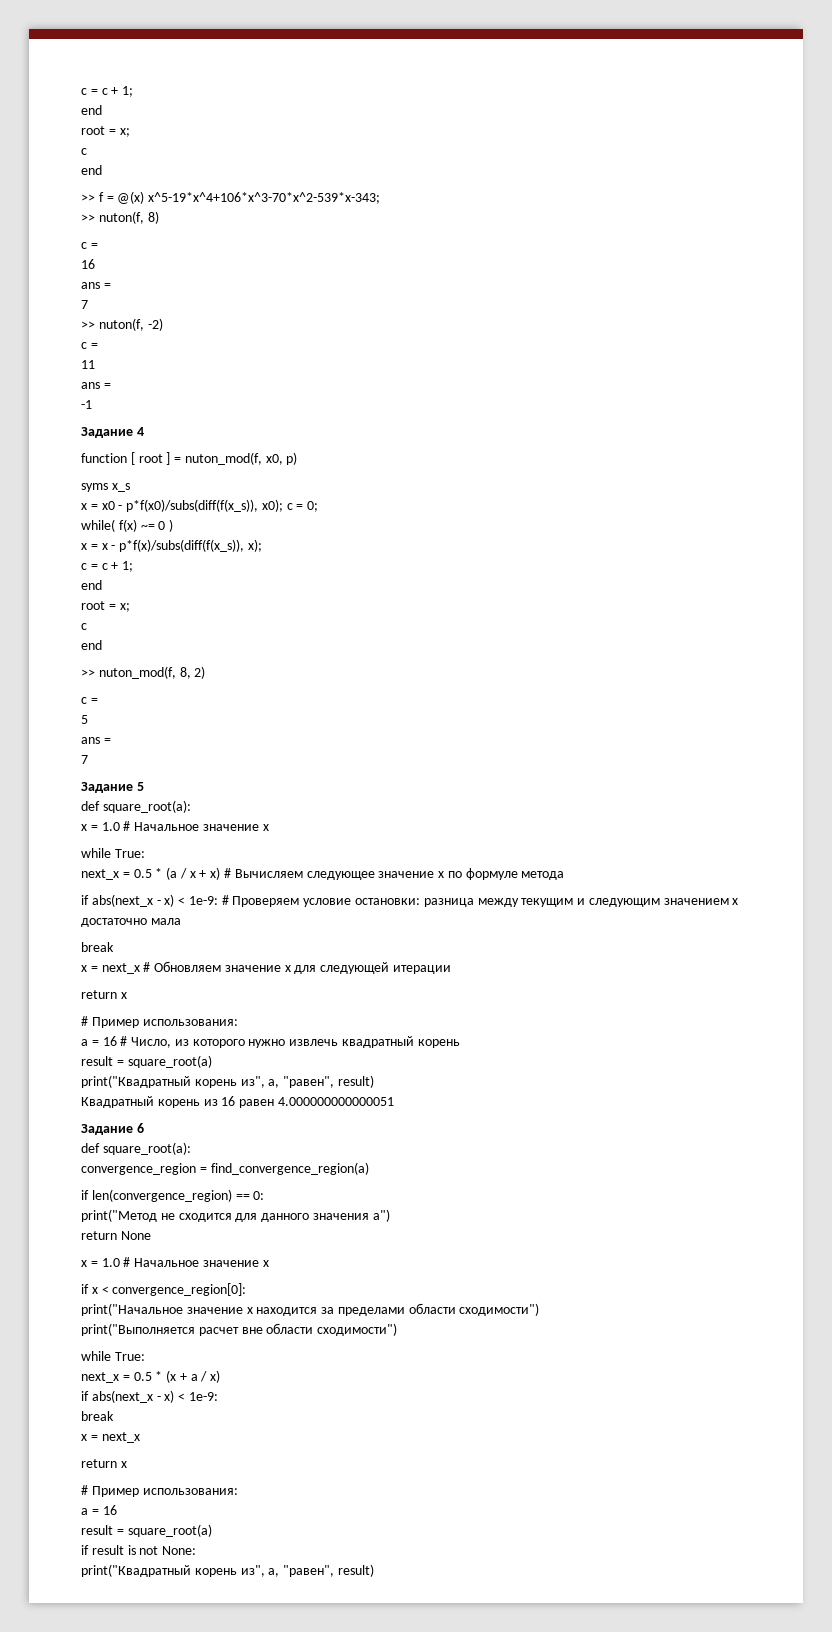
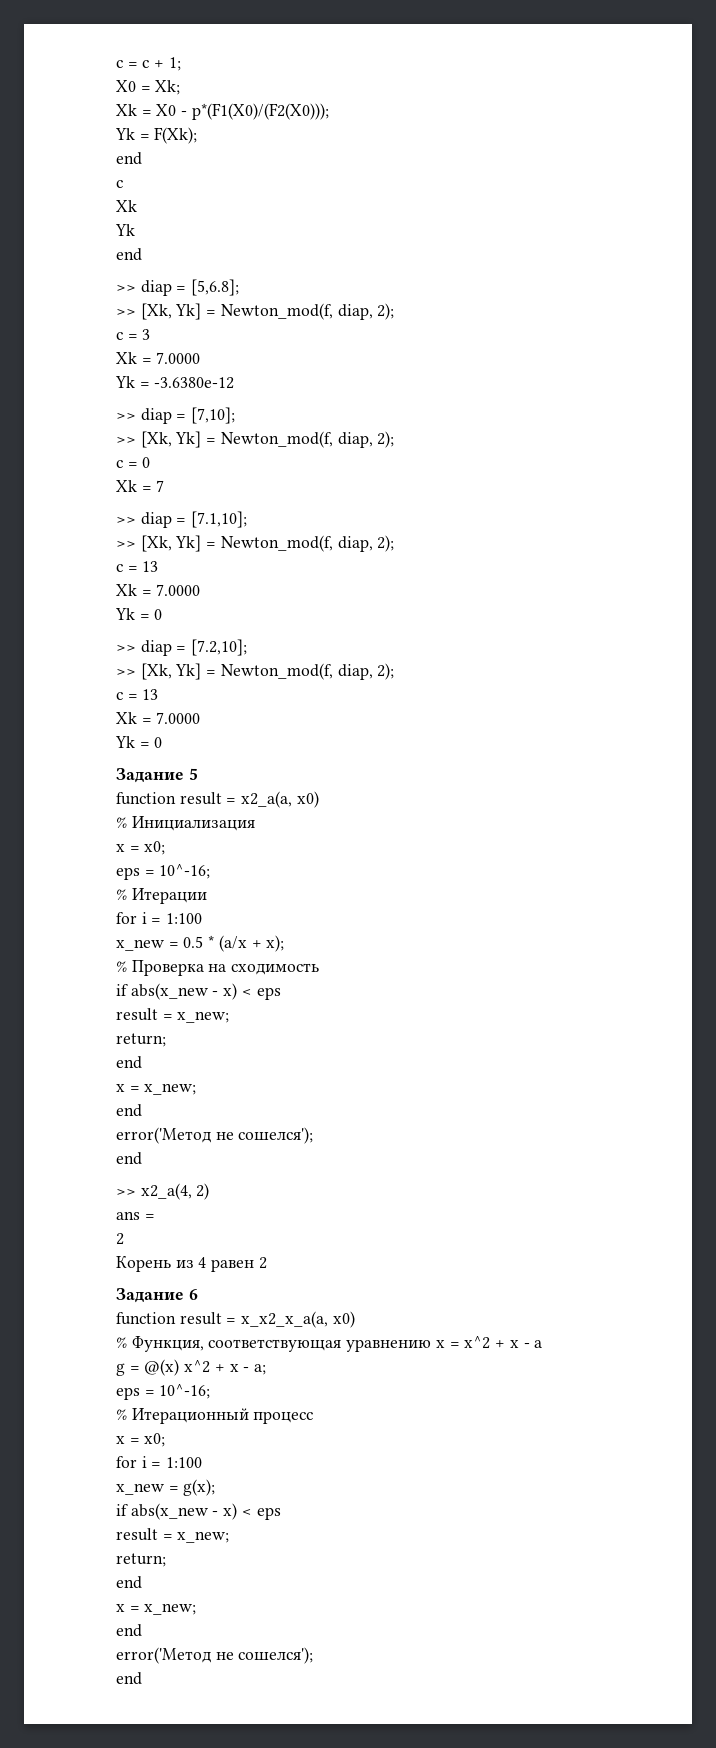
[81,86,134,97] [81,105,102,115] [81,126,130,137] [81,148,87,155] [81,165,102,175] [81,191,381,204] [81,211,159,224] [81,242,98,249] [81,259,95,269] [81,282,111,289] [81,300,88,309] [81,318,163,331] [81,342,98,349] [81,360,95,369] [81,382,111,389] [81,400,92,409] [81,427,144,438] [81,452,298,465] [81,483,130,492] [81,499,319,512] [81,519,174,532] [81,539,262,552] [81,561,134,572] [81,580,102,590] [81,601,130,612] [81,623,87,630] [81,640,102,650] [81,666,206,679] [81,697,98,704] [81,715,88,724] [81,737,111,744] [81,755,88,764] [81,782,144,793] [81,800,191,813] [81,821,269,831] [81,848,145,858] [81,867,565,880] [81,894,739,907] [81,918,181,927] [81,942,114,952] [81,961,452,974] [81,990,127,999] [81,1016,238,1028] [81,1036,460,1048] [81,1055,212,1068] [81,1075,374,1088] [81,1096,394,1108] [81,1123,144,1135] [81,1142,191,1155] [81,1162,369,1175] [81,1189,265,1202] [81,1209,390,1222] [81,1231,151,1240] [81,1257,269,1267] [81,1283,247,1296] [81,1303,540,1316] [81,1323,398,1336] [81,1351,145,1361] [81,1370,221,1383] [81,1390,218,1403] [81,1411,114,1421] [81,1432,140,1443] [81,1459,127,1468] [81,1485,238,1497] [81,1505,117,1515] [81,1524,212,1537] [81,1545,197,1555] [81,1564,374,1577] c = c + 1; // end // root = x; // c // end // >> f = @(x) x^5-19*x^4+106*x^3-70*x^2-539*x-343; // >> nuton(f, 8) // c = // 16 // ans = // 7 // >> nuton(f, -2) // c = // 11 // ans = // -1 // Задание 4 // function [ root ] = nuton_mod(f, x0, p) // syms x_s // x = x0 - p*f(x0)/subs(diff(f(x_s)), x0); c = 0; // while( f(x) ~= 0 ) // x = x - p*f(x)/subs(diff(f(x_s)), x); // c = c + 1; // end // root = x; // c // end // >> nuton_mod(f, 8, 2) // c = // 5 // ans = // 7 // Задание 5 // def square_root(a): // x = 1.0 # Начальное значение x // while True: // next_x = 0.5 * (a / x + x) # Вычисляем следующее значение x по формуле метода // if abs(next_x - x) < 1e-9: # Проверяем условие остановки: разница между текущим и следующим значением x достаточно мала // break // x = next_x # Обновляем значение x для следующей итерации // return x // # Пример использования: // a = 16 # Число, из которого нужно извлечь квадратный корень // result = square_root(a) // print("Квадратный корень из", a, "равен", result) // Квадратный корень из 16 равен 4.000000000000051 // Задание 6 // def square_root(a): // convergence_region = find_convergence_region(a) // if len(convergence_region) == 0: // print("Метод не сходится для данного значения a") // return None // x = 1.0 # Начальное значение x // if x < convergence_region[0]: // print("Начальное значение x находится за пределами области сходимости") // print("Выполняется расчет вне области сходимости") // while True: // next_x = 0.5 * (x + a / x) // if abs(next_x - x) < 1e-9: // break // x = next_x // return x // # Пример использования: // a = 16 // result = square_root(a) // if result is not None: // print("Квадратный корень из", a, "равен", result) -> [116,57,181,71] [116,80,181,95] [116,103,329,120] [115,127,198,144] [116,152,142,165] [116,180,123,188] [116,200,137,212] [115,224,135,236] [116,248,142,261] [116,279,240,296] [116,303,395,320] [116,329,151,340] [116,352,201,364] [115,376,235,389] [116,407,236,424] [116,431,395,448] [116,457,151,468] [116,480,165,492] [116,511,248,528] [116,535,395,552] [116,561,159,572] [116,584,201,596] [115,608,163,620] [116,639,248,656] [116,663,395,680] [116,689,159,700] [116,712,201,724] [115,736,163,748] [116,768,198,783] [116,791,319,808] [116,816,255,831] [116,841,166,855] [116,864,211,880] [116,888,207,904] [116,912,203,924] [116,935,285,952] [116,960,320,976] [116,983,281,1000] [116,1008,230,1023] [116,1033,166,1047] [116,1056,142,1069] [116,1083,197,1095] [116,1104,142,1117] [116,1127,314,1144] [116,1152,142,1165] [116,1183,210,1200] [116,1211,155,1220] [116,1233,124,1245] [116,1256,267,1272] [116,1288,198,1303] [116,1311,355,1328] [116,1336,543,1352] [116,1359,267,1376] [116,1384,211,1400] [116,1408,314,1424] [116,1433,166,1447] [116,1456,203,1468] [116,1479,216,1496] [116,1503,281,1520] [116,1528,230,1543] [116,1553,166,1567] [116,1576,142,1589] [116,1603,197,1615] [116,1624,142,1637] [116,1647,314,1664] [116,1672,142,1685] c = c + 1; // X0 = Xk; // Xk = X0 - p*(F1(X0)/(F2(X0))); // Yk = F(Xk); // end // c // Xk // Yk // end // >> diap = [5,6.8]; // >> [Xk, Yk] = Newton_mod(f, diap, 2); // c = 3 // Xk = 7.0000 // Yk = -3.6380e-12 // >> diap = [7,10]; // >> [Xk, Yk] = Newton_mod(f, diap, 2); // c = 0 // Xk = 7 // >> diap = [7.1,10]; // >> [Xk, Yk] = Newton_mod(f, diap, 2); // c = 13 // Xk = 7.0000 // Yk = 0 // >> diap = [7.2,10]; // >> [Xk, Yk] = Newton_mod(f, diap, 2); // c = 13 // Xk = 7.0000 // Yk = 0 // Задание 5 // function result = x2_a(a, x0) // % Инициализация // x = x0; // eps = 10^-16; // % Итерации // for i = 1:100 // x_new = 0.5 * (a/x + x); // % Проверка на сходимость // if abs(x_new - x) < eps // result = x_new; // return; // end // x = x_new; // end // error('Метод не сошелся'); // end // >> x2_a(4, 2) // ans = // 2 // Корень из 4 равен 2 // Задание 6 // function result = x_x2_x_a(a, x0) // % Функция, соответствующая уравнению x = x^2 + x - a // g = @(x) x^2 + x - a; // eps = 10^-16; // % Итерационный процесс // x = x0; // for i = 1:100 // x_new = g(x); // if abs(x_new - x) < eps // result = x_new; // return; // end // x = x_new; // end // error('Метод не сошелся'); // end

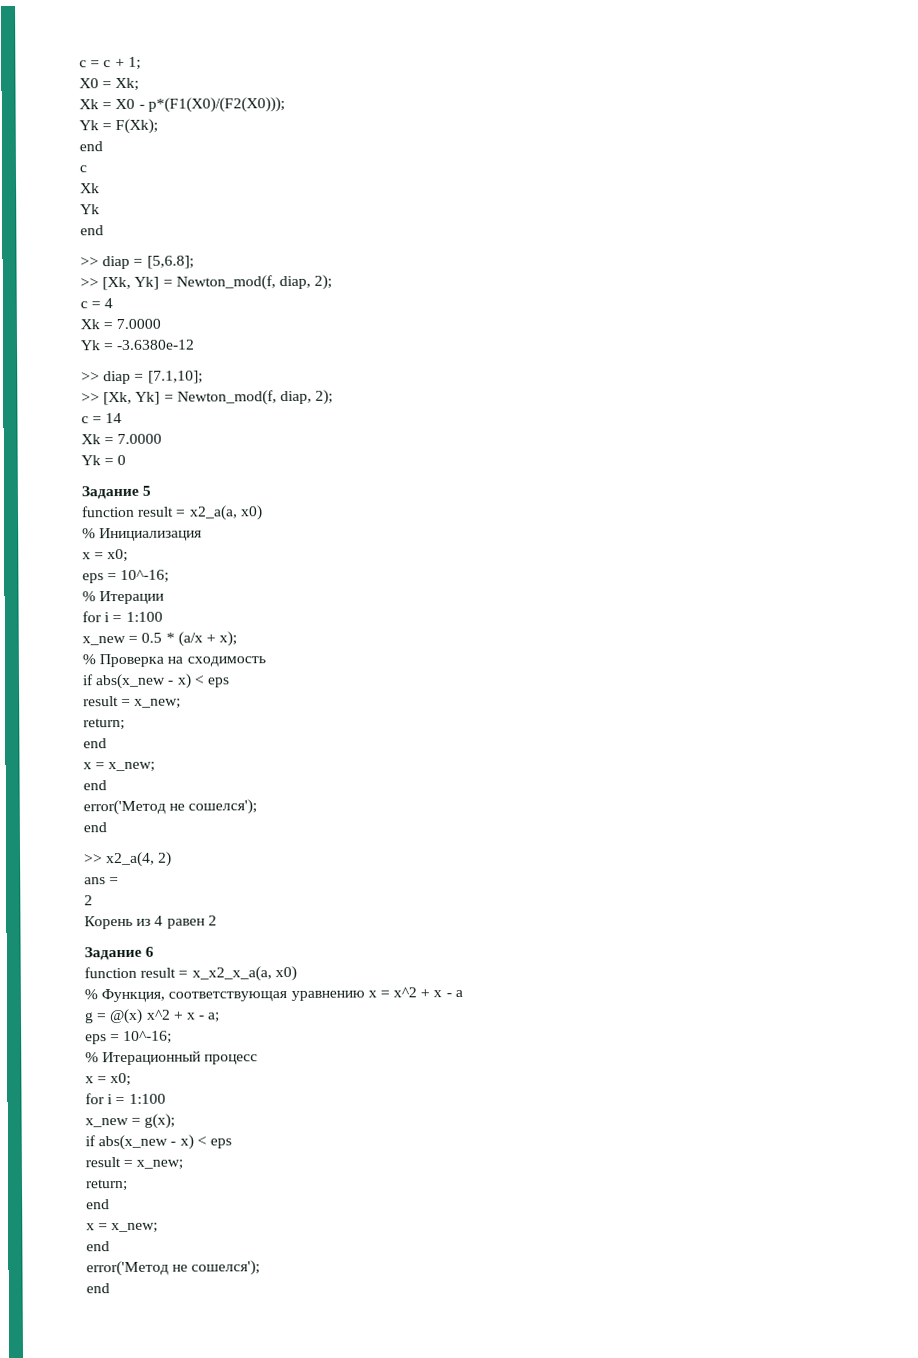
[142,329,151,340] 3 -> [104,298,114,309] 4
[116,407,236,424] [116,431,395,448] [116,457,151,468] [116,480,165,492] // >> diap = [7,10]; // >> [Xk, Yk] = Newton_mod(f, diap, 2); // c = 0 // Xk = 7 -> (196, 345) none
[142,561,159,572] [116,584,201,596] [115,608,163,620] [116,639,248,656] [116,663,395,680] [116,689,159,700] 13 // Xk = 7.0000 // Yk = 0 // >> diap = [7.2,10]; // >> [Xk, Yk] = Newton_mod(f, diap, 2); // c = 13 -> [105,412,123,424] 14

